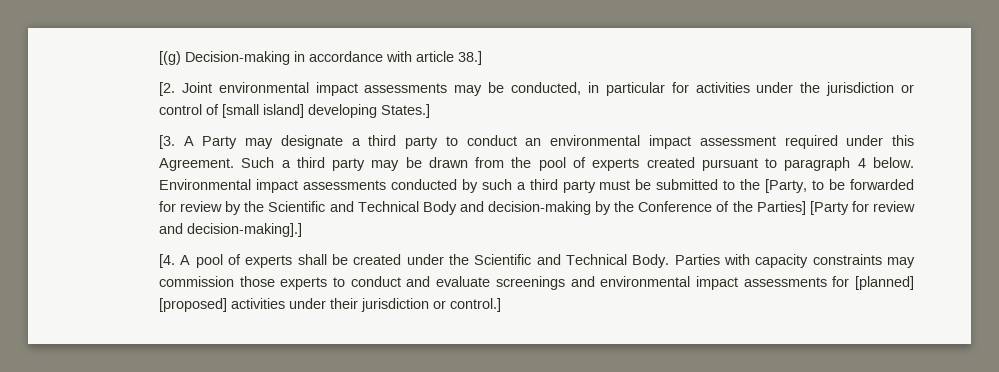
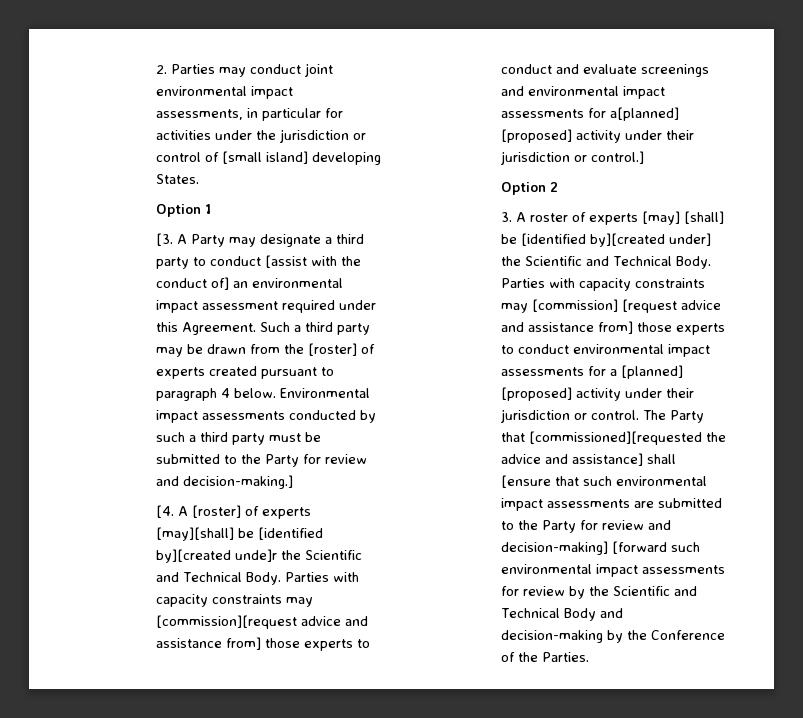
[158,51,482,65] [158,82,582,96] [(g) Decision-making in accordance with article 38.] // [2. Joint environmental impact assessments may be conducted, -> [155,63,333,77] [155,86,293,99] [155,109,243,120] 2. Parties may conduct joint environmental impact assessments,
[380,104,430,118] States.] -> [155,174,199,184] [155,204,211,217] States. // Option 1
(517, 140) none -> [264,255,361,268] [155,277,229,290] [assist with the conduct of]
[538,157,566,171] pool -> [307,343,357,356] [roster]
[765,179,915,193] [Party, to be forwarded -> [264,454,367,467] [155,475,293,489] [155,505,311,519] [155,527,323,541] [155,549,362,563] [155,572,359,585] [155,594,313,607] [155,615,368,629] [155,637,370,651] [500,64,709,77] [500,86,665,99] [500,107,679,121] [500,129,694,143] [500,151,644,165] [500,182,558,195] [500,211,724,225] [500,233,711,247] [500,256,711,269] [500,278,705,291] [500,299,721,313] [500,321,725,335] [500,344,710,357] [500,365,683,379] [500,387,694,401] [500,409,704,423] [500,431,726,445] [500,453,676,466] [500,475,707,488] [500,498,722,511] [500,520,671,533] [500,541,700,555] [500,564,725,577] Party for review and decision-making.] // [4. A [roster] of experts [may][shall] be [identified by][created unde]r the Scientific and Technical Body. Parties with capacity constraints may [commission][request advice and assistance from] those experts to conduct and evaluate screenings and environmental impact assessments for a[planned] [proposed] activity under their jurisdiction or control.] // Option 2 // 3. A roster of experts [may] [shall] be [identified by][created under] the Scientific and Technical Body. Parties with capacity constraints may [commission] [request advice and assistance from] those experts to conduct environmental impact assessments for a [planned] [proposed] activity under their jurisdiction or control. The Party that [commissioned][requested the advice and assistance] shall [ensure that such environmental impact assessments are submitted to the Party for review and decision-making] [forward such environmental impact assessments
[756,201,915,215] [158,223,302,237] [158,254,916,268] [158,276,914,290] [158,298,501,312] Parties] [Party for review and decision-making].] // [4. A pool of experts shall be created under the Scientific and Technical Body. Parties with capacity constraints may commission those experts to conduct and evaluate screenings and environmental impact assessments for [planned] [proposed] activities under their jurisdiction or control.] -> [541,652,589,662] Parties.

